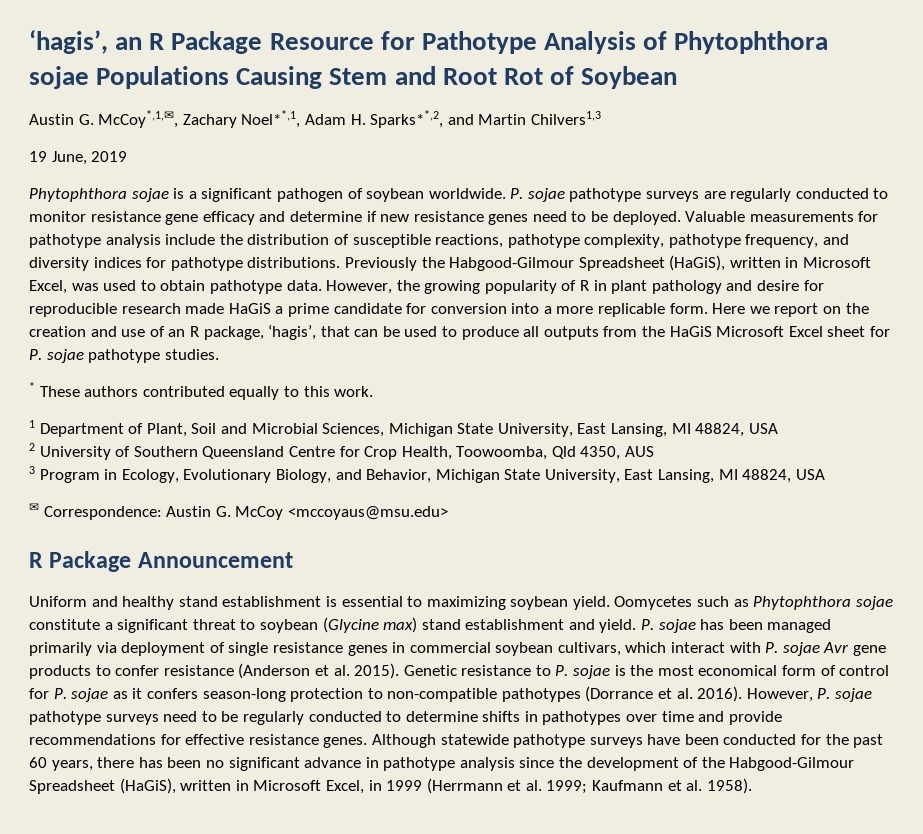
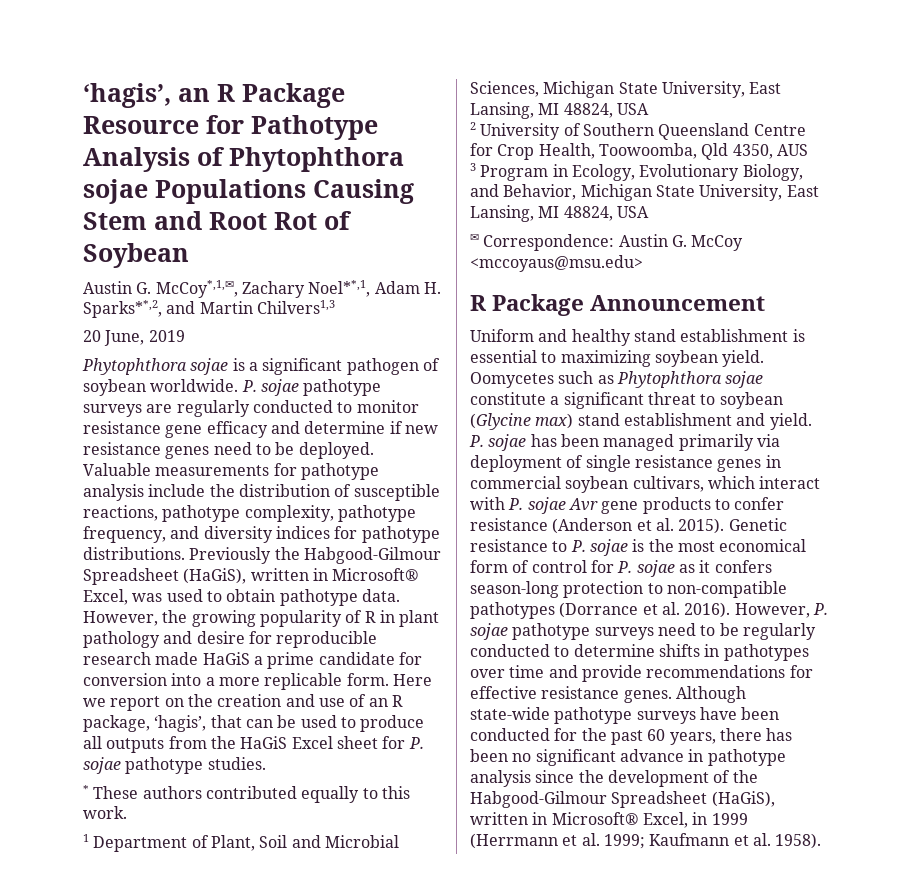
[29,151,47,162] 19 -> [83,330,101,342] 20
[803,257,872,268] Microsoft -> [332,568,420,581] Microsoft®
[716,326,785,337] Microsoft -> (288, 742) none
[440,734,509,745] statewide -> [470,707,550,720] state-wide
[253,780,322,791] Microsoft -> [551,812,639,825] Microsoft®

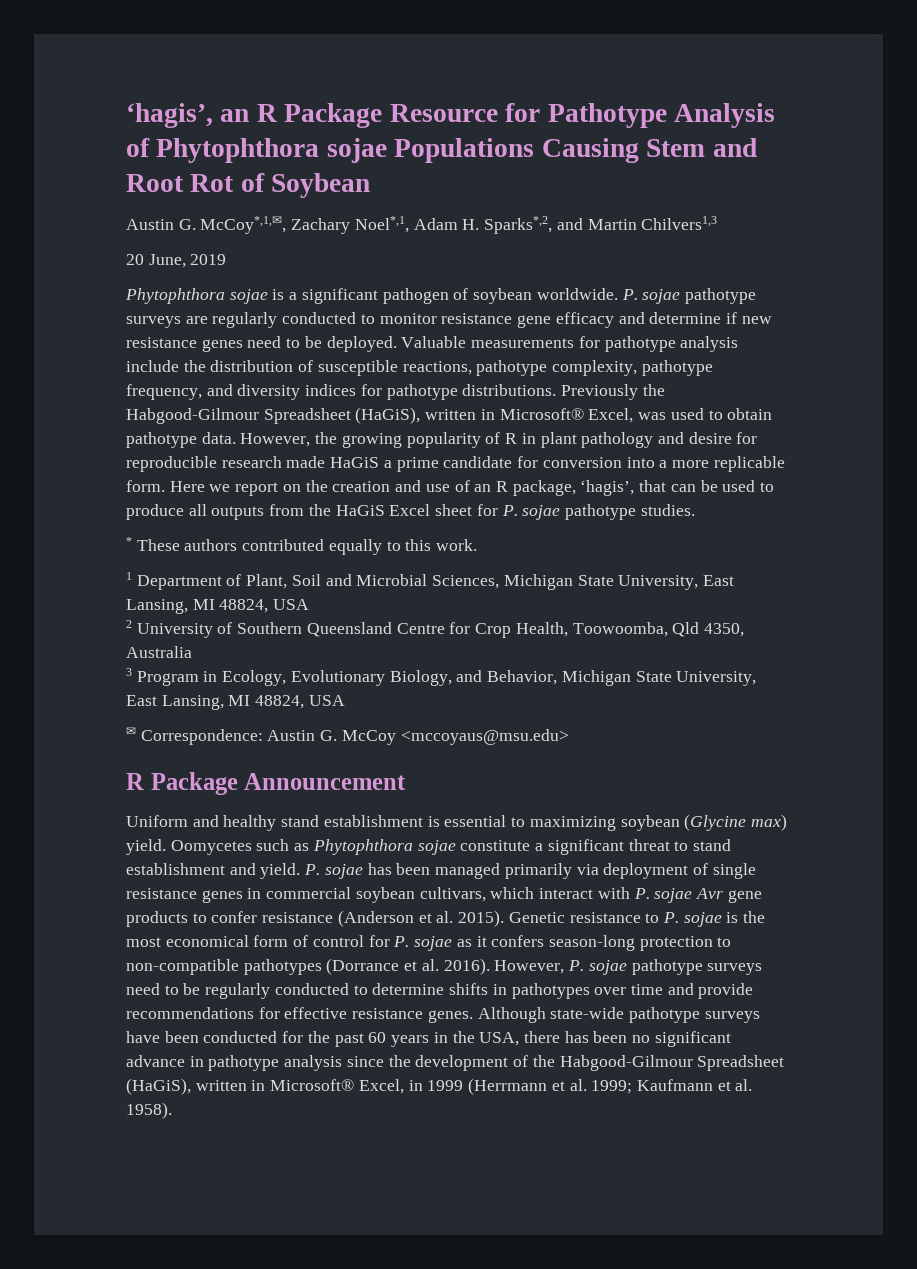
[308,280,371,297] Noel**,1, -> [354,216,409,233] Noel*,1,
[83,300,162,318] Sparks**,2, -> [484,216,553,234] Sparks*,2,
[776,144,808,156] AUS -> [126,646,192,658] Australia
(718, 358) none -> [684,814,787,831] (Glycine max)
[719,392,783,409] [470,413,574,430] soybean (Glycine max) -> (689, 846) none
[669,732,716,745] years, -> [391,1031,520,1047] years in the USA,

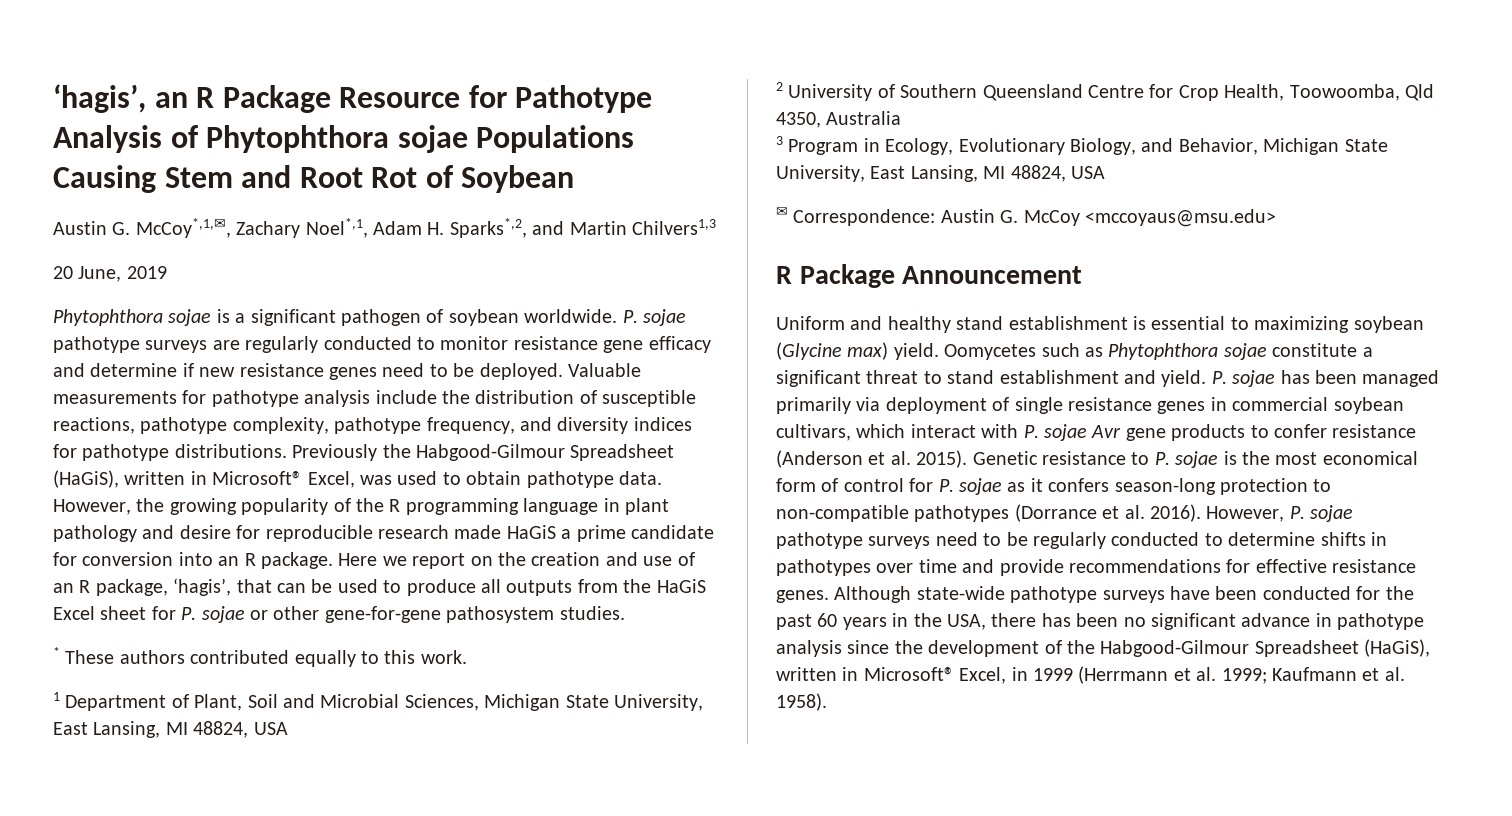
[505,433,518,444] R -> [356,498,599,515] the R programming language
[659,456,785,472] [126,480,165,492] a more replicable form. -> [218,552,333,569] an R package.
[564,504,636,520] pathotype -> [250,606,555,623] or other gene-for-gene pathosystem

